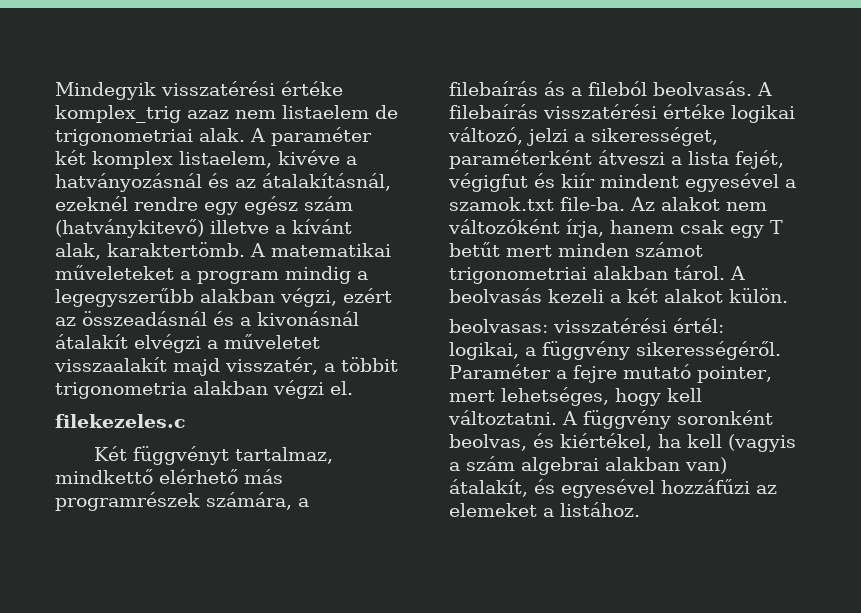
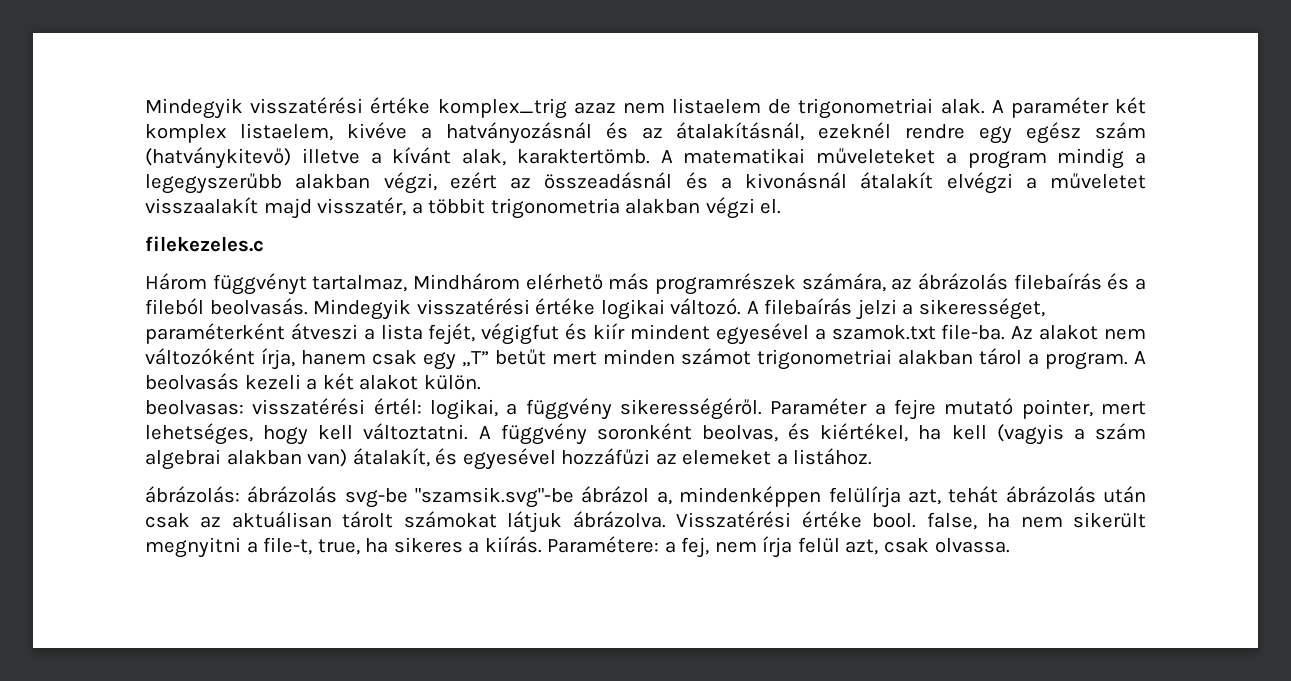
[93,446,127,461] Két -> [145,273,207,290] Három
[55,469,153,484] mindkettő -> [413,273,520,290] Mindhárom
[298,498,309,507] [449,81,565,96] a filebaírás ás -> [891,273,1130,290] az ábrázolás filebaírás és
[757,82,772,96] [449,104,538,119] A filebaírás -> [313,299,412,320] Mindegyik
[448,127,523,145] változó, -> [670,298,853,315] változó. A filebaírás
[770,220,783,234] T -> [462,351,489,367] „T”
[674,265,725,280] tárol. -> [979,348,1128,370] tárol a program.
(640, 509) none -> [145,486,1146,508] [145,511,1146,533] [145,536,1010,558] // ábrázolás: ábrázolás svg-be "szamsik.svg"-be ábrázol a, mindenképpen felülírja azt, tehát ábrázolás után csak az aktuálisan tárolt számokat látjuk ábrázolva. Visszatérési értéke bool. false, ha nem sikerült megnyitni a file-t, true, ha sikeres a kiírás. Paramétere: a fej, nem írja felül azt, csak olvassa.

